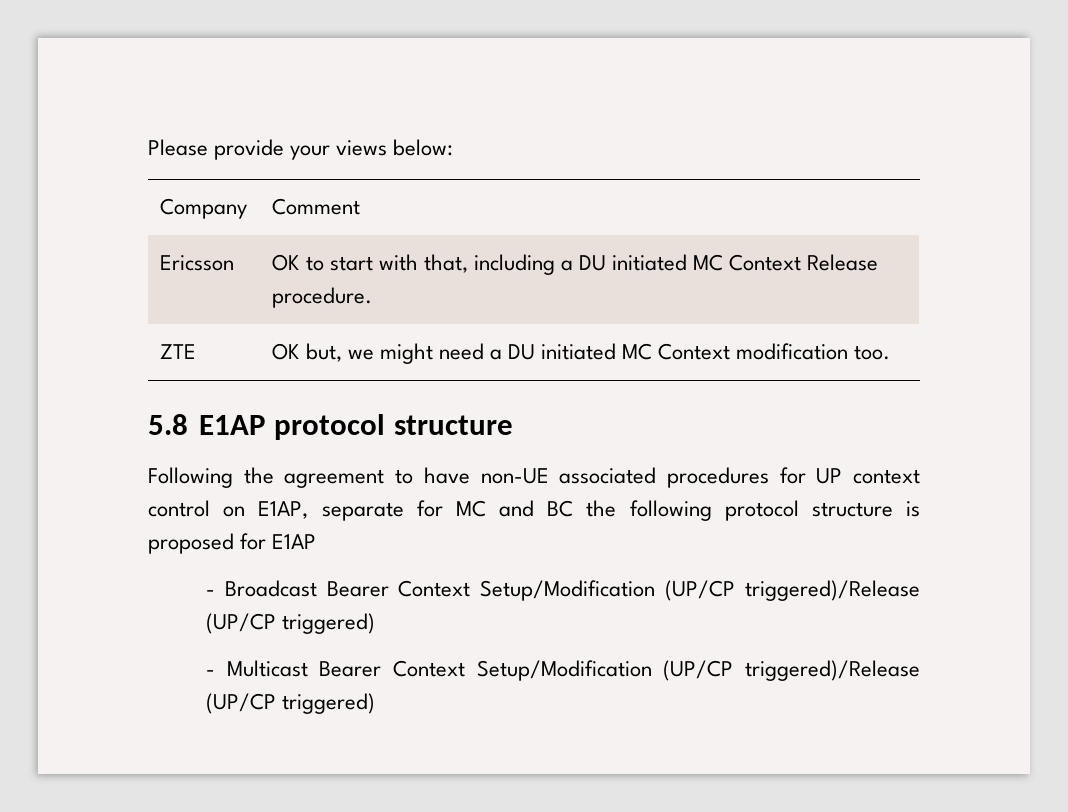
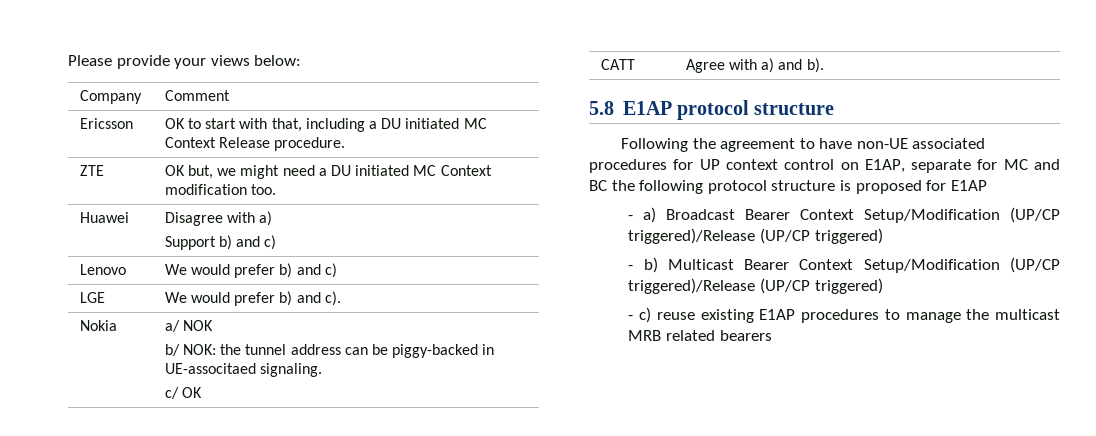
(891, 352) none -> [79,212,129,223] [164,211,273,226] [164,235,277,250] [79,264,126,275] [164,263,337,278] [79,292,105,303] [164,291,341,306] [79,320,117,331] [164,320,214,332] [164,344,495,358] [164,363,323,377] [164,387,203,399] [600,59,635,70] [685,58,824,73] // Huawei | Disagree with a) // Support b) and c) // Lenovo | We would prefer b) and c) // LGE | We would prefer b) and c). // Nokia | a/ NOK // b/ NOK: the tunnel address can be piggy-backed in UE-associtaed signaling. // c/ OK // CATT | Agree with a) and b).
(215, 593) none -> [643,207,657,223] a)
(215, 673) none -> [643,257,658,273] b)
(376, 703) none -> [628,307,1060,323] [628,330,772,341] // - c) reuse existing E1AP procedures to manage the multicast MRB related bearers

